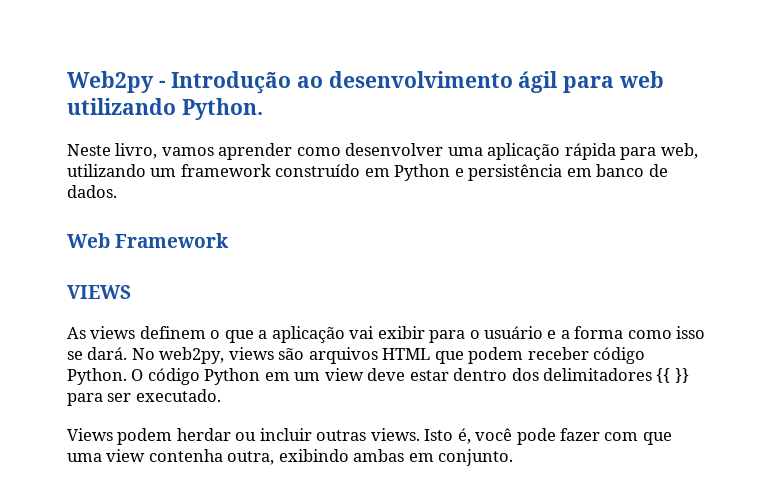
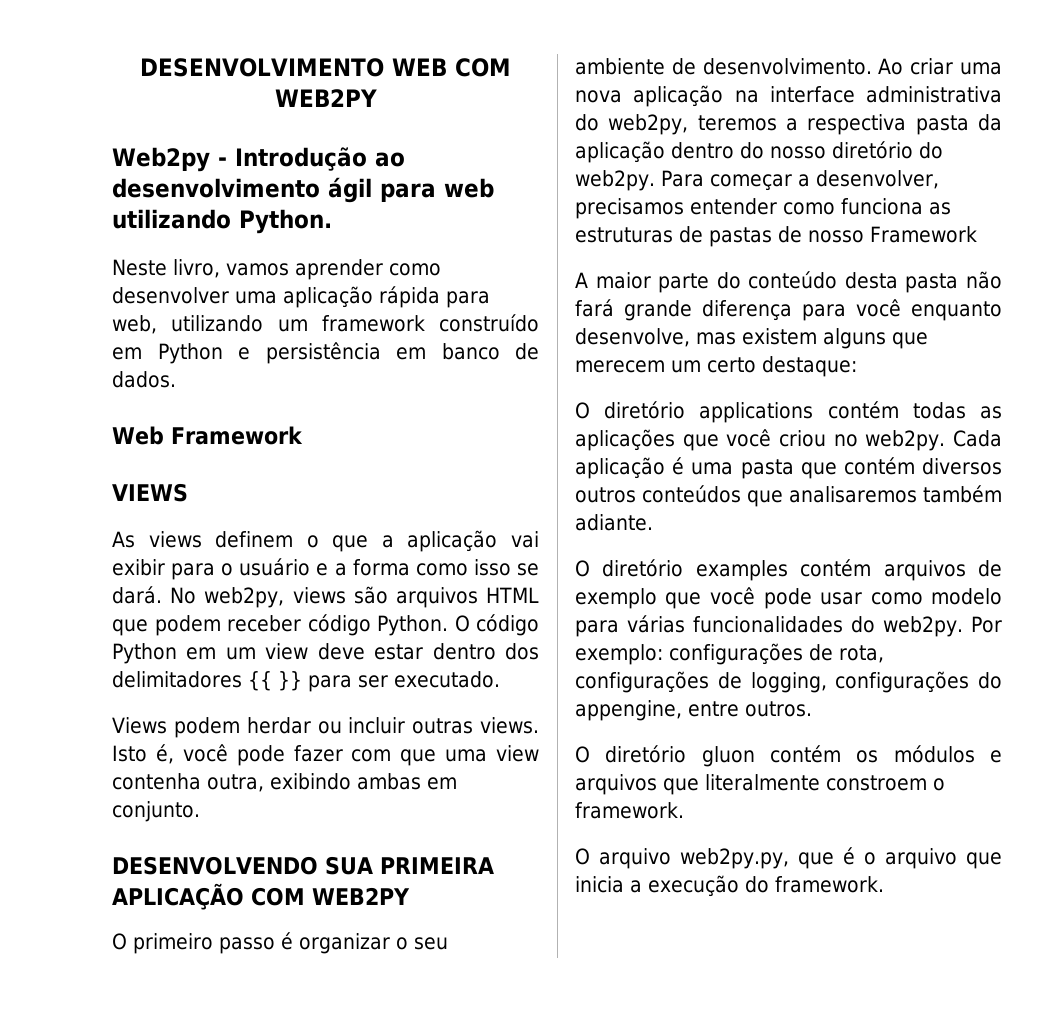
(67, 82) none -> [140,58,511,77] [274,89,377,107] DESENVOLVIMENTO WEB COM WEB2PY //
(514, 457) none -> [112,856,494,875] [112,883,410,910] [112,932,448,954] [575,58,1002,75] [575,85,1002,107] [575,114,1002,135] [575,141,943,163] [575,170,939,191] [575,198,951,219] [575,226,977,247] [575,271,1002,293] [575,299,1002,321] [575,328,928,349] [575,356,857,377] [575,401,1002,423] [575,429,1002,451] [575,457,1002,479] [575,485,1002,507] [575,514,653,531] [575,559,1002,581] [575,587,1002,609] [575,615,1003,637] [575,643,884,665] [575,671,1002,693] [575,700,812,721] [575,745,1002,767] [575,774,945,795] [575,802,684,819] [575,847,1002,869] [575,875,884,897] // DESENVOLVENDO SUA PRIMEIRA APLICAÇÃO COM WEB2PY // O primeiro passo é organizar o seu ambiente de desenvolvimento. Ao criar uma nova aplicação na interface administrativa do web2py, teremos a respectiva pasta da aplicação dentro do nosso diretório do web2py. Para começar a desenvolver, precisamos entender como funciona as estruturas de pastas de nosso Framework // A maior parte do conteúdo desta pasta não fará grande diferença para você enquanto desenvolve, mas existem alguns que merecem um certo destaque: // O diretório applications contém todas as aplicações que você criou no web2py. Cada aplicação é uma pasta que contém diversos outros conteúdos que analisaremos também adiante. // O diretório examples contém arquivos de exemplo que você pode usar como modelo para várias funcionalidades do web2py. Por exemplo: configurações de rota, configurações de logging, configurações do appengine, entre outros. // O diretório gluon contém os módulos e arquivos que literalmente constroem o framework. // O arquivo web2py.py, que é o arquivo que inicia a execução do framework.

